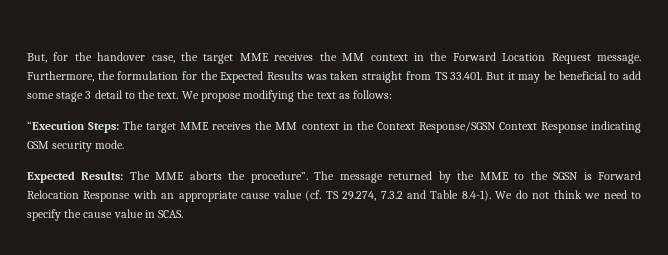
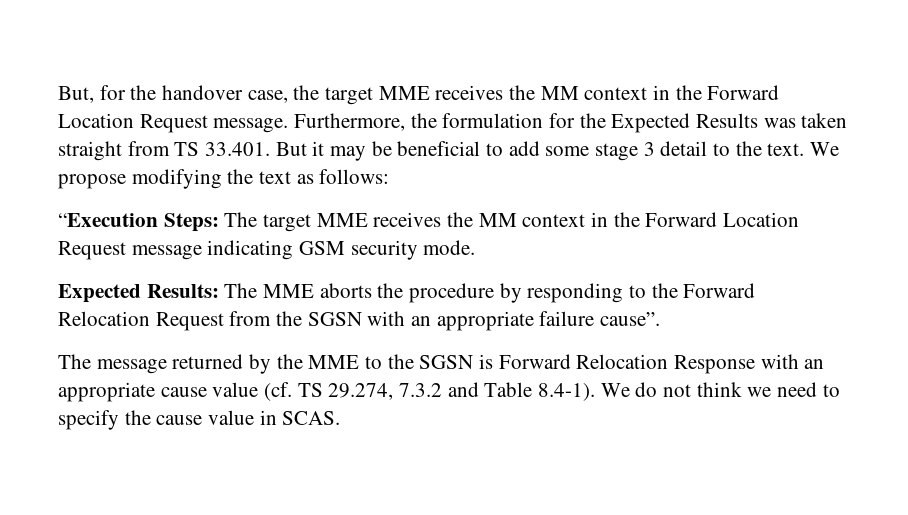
[376,121,588,133] Context Response/SGSN Context Response -> [645,212,800,227] [58,241,202,260] Forward Location Request message
[250,171,308,183] procedure”. -> [409,283,756,303] [58,311,661,331] procedure by responding to the Forward Relocation Request from the SGSN with an appropriate failure cause”. //

